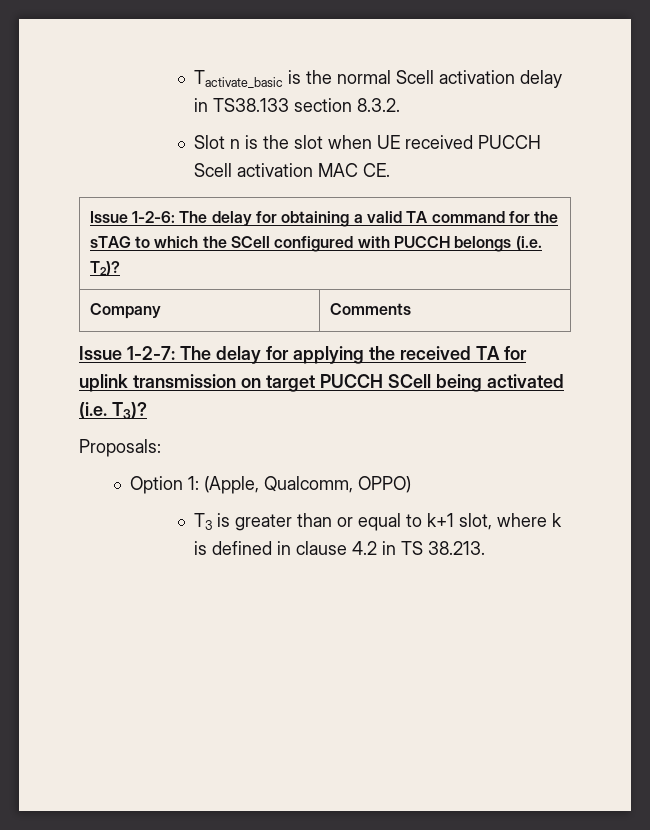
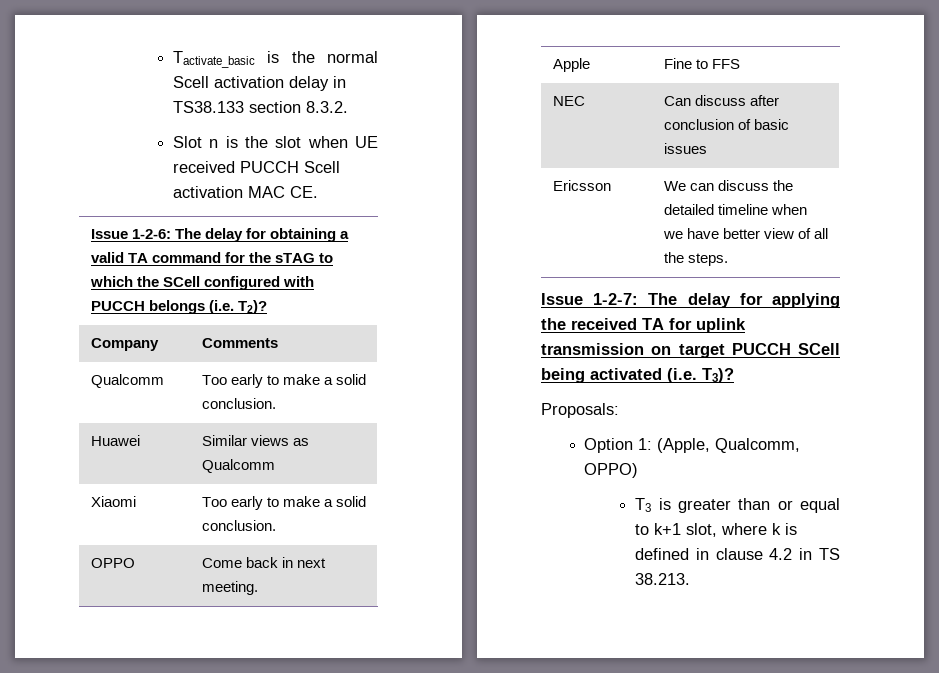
(411, 309) none -> [90,374,164,388] [201,374,366,388] [201,398,276,409] [90,435,140,446] [201,435,309,446] [201,459,275,473] [90,496,136,507] [201,496,366,510] [201,520,276,531] [90,558,135,568] [201,557,326,568] [201,581,258,595] [552,58,590,72] [663,58,740,69] [552,96,585,106] [663,95,779,106] [663,119,789,130] [663,143,707,154] [552,180,611,191] [663,180,793,191] [663,204,807,215] [662,228,828,239] [663,252,728,266] // Qualcomm | Too early to make a solid conclusion. // Huawei | Similar views as Qualcomm // Xiaomi | Too early to make a solid conclusion. // OPPO | Come back in next meeting. // Apple | Fine to FFS // NEC | Can discuss after conclusion of basic issues // Ericsson | We can discuss the detailed timeline when we have better view of all the steps.

